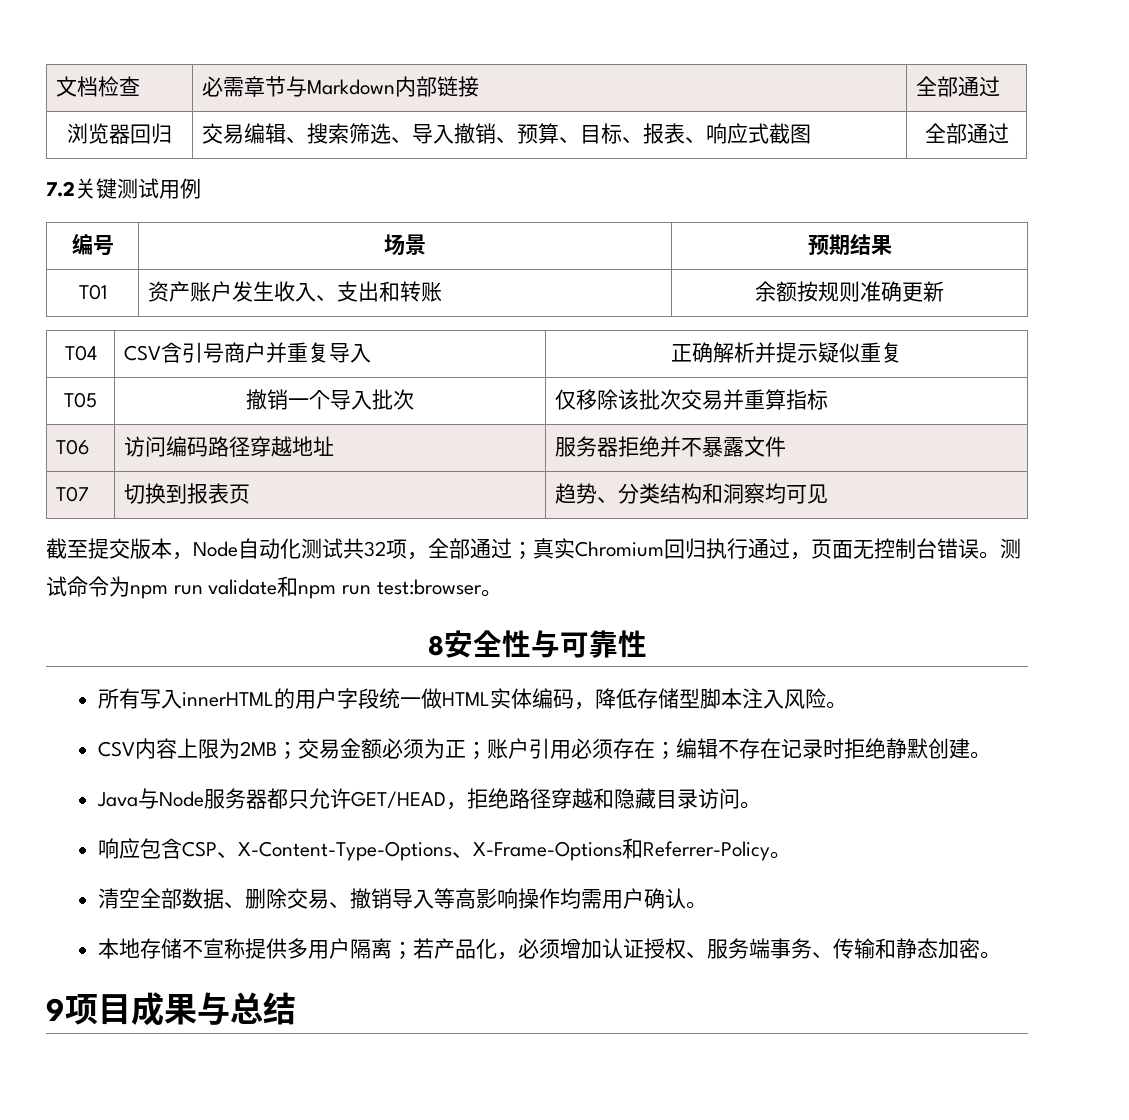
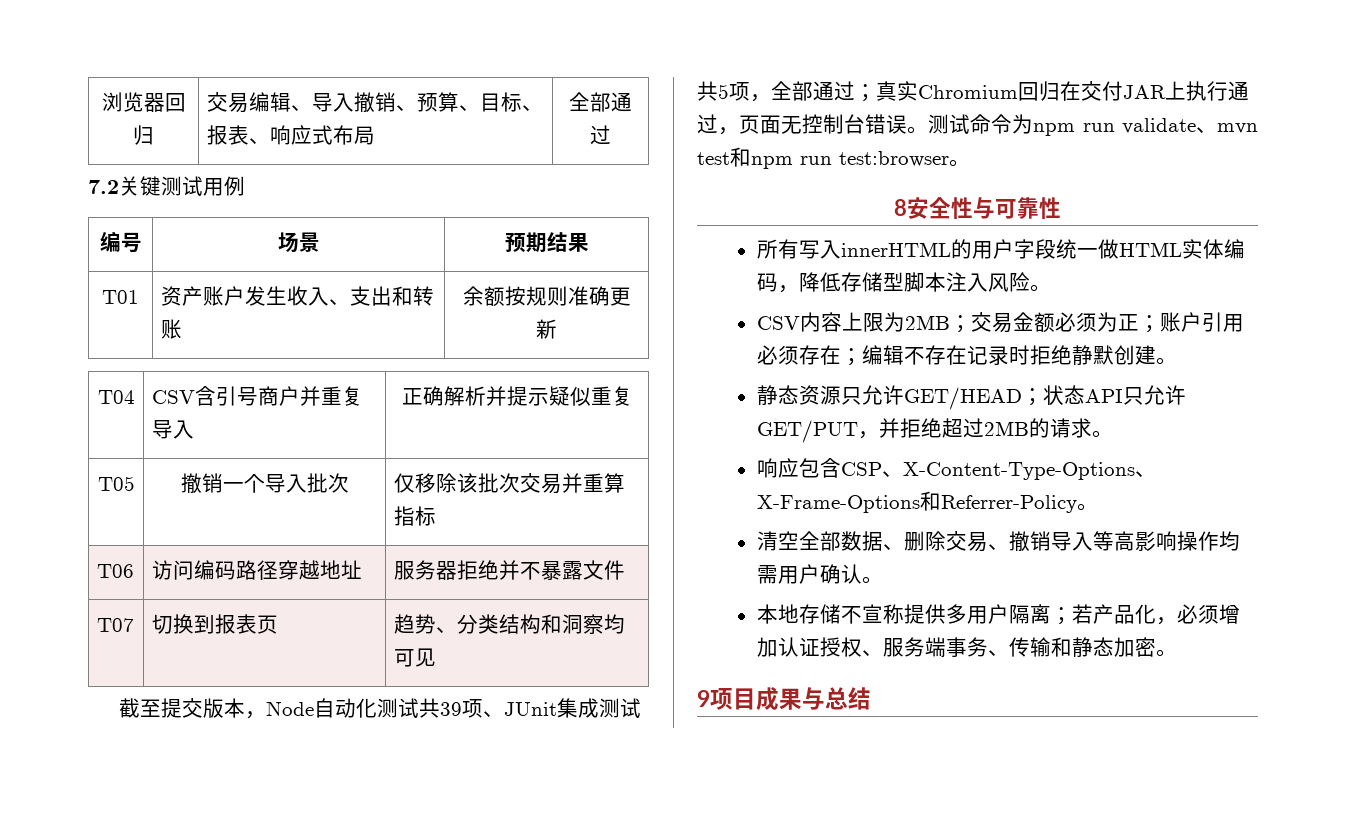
[55,76,140,97] [201,76,479,97] [915,76,1000,97] 文档检查 | 必需章节与Markdown内部链接 | 全部通过 // -> (101, 102) none
[306,123,412,144] 搜索筛选、 -> (312, 108) none
[768,123,811,144] 截图 -> [332,125,375,145] 布局
[364,541,386,557] 32 -> [440,698,642,718] [697,81,729,101] 39项、JUnit集成测试共5
(706, 548) none -> [1060,81,1186,101] 在交付JAR上
(278, 587) none -> [1196,123,1258,134] [697,152,730,165] 、mvn test
[97,788,741,810] Java与Node服务器都只允许GET/HEAD，拒绝路径穿越和隐藏目录访问 -> [756,385,1186,410] [756,418,1092,443] 静态资源只允许GET/HEAD；状态API只允许GET/PUT，并拒绝超过2MB的请求

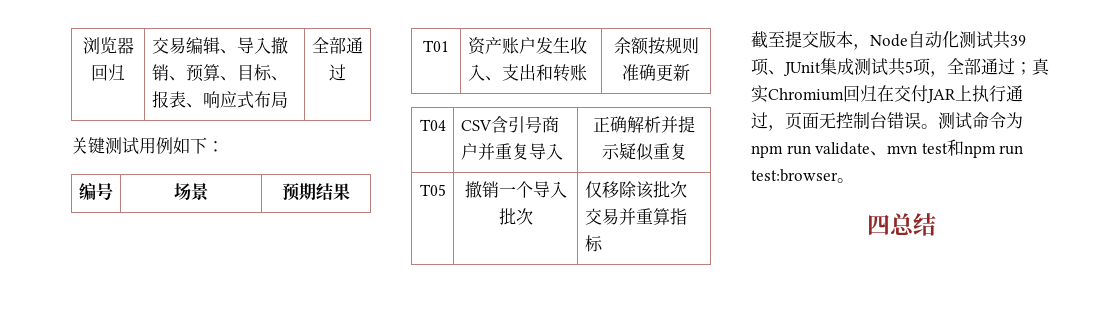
[88,180,119,194] 7.2 -> (346, 72) none
(245, 186) none -> [173,137,224,154] 如下：
[96,564,134,578] [151,560,362,580] [393,560,625,580] [96,618,134,632] [151,614,278,634] [393,614,625,635] [393,648,436,667] // T06 | 访问编码路径穿越地址 | 服务器拒绝并不暴露文件 // T07 | 切换到报表页 | 趋势、分类结构和洞察均可见 -> (603, 243) none
[894,197,1061,219] [756,239,1245,259] [756,272,1051,293] [756,312,1244,333] [756,345,1177,366] [756,385,1186,410] [756,418,1113,443] [756,458,1156,480] [756,491,1098,513] [756,531,1240,552] [756,564,883,584] [756,604,1240,625] [756,637,1177,657] [697,687,825,711] 8安全性与可靠性 // 所有写入innerHTML的用户字段统一做HTML实体编码，降低存储型脚本注入风险。 // CSV内容上限为2MB；交易金额必须为正；账户引用必须存在；编辑不存在记录时拒绝静默创建。 // 静态资源只允许GET/HEAD；状态API只允许GET/PUT，并拒绝超过2MB的请求。 // 响应包含CSP、X-Content-Type-Options、X-Frame-Options和Referrer-Policy。 // 清空全部数据、删除交易、撤销导入等高影响操作均需用户确认。 // 本地存储不宣称提供多用户隔离；若产品化，必须增加认证授权、服务端事务、传输和静态加密。 // 9项目成果与 -> [866,214,890,235] 四

